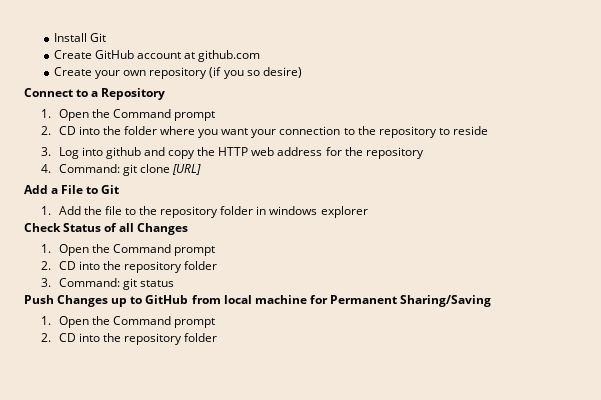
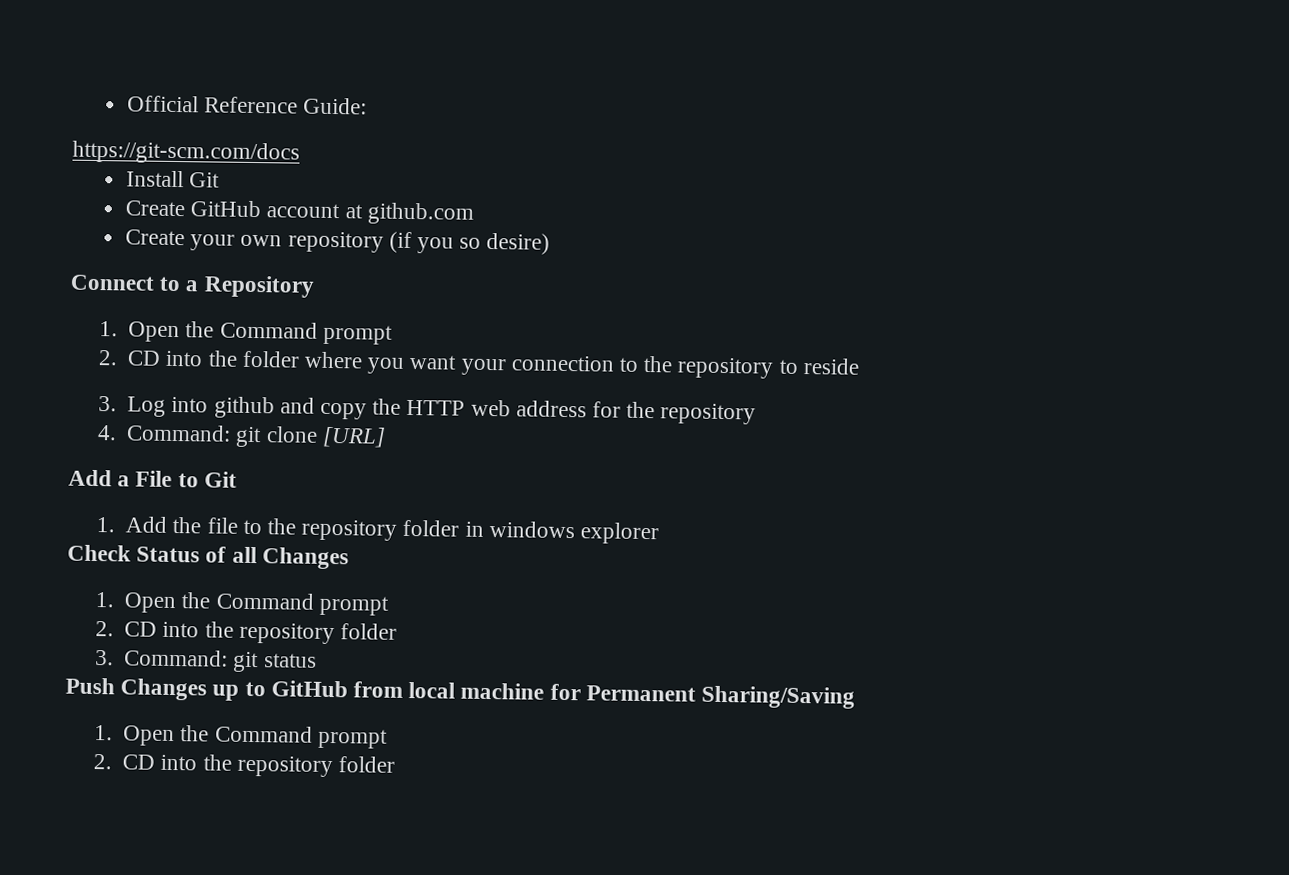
(53, 37) none -> [126,95,368,115] [72,140,300,165] Official Reference Guide: // https://git-scm.com/docs //

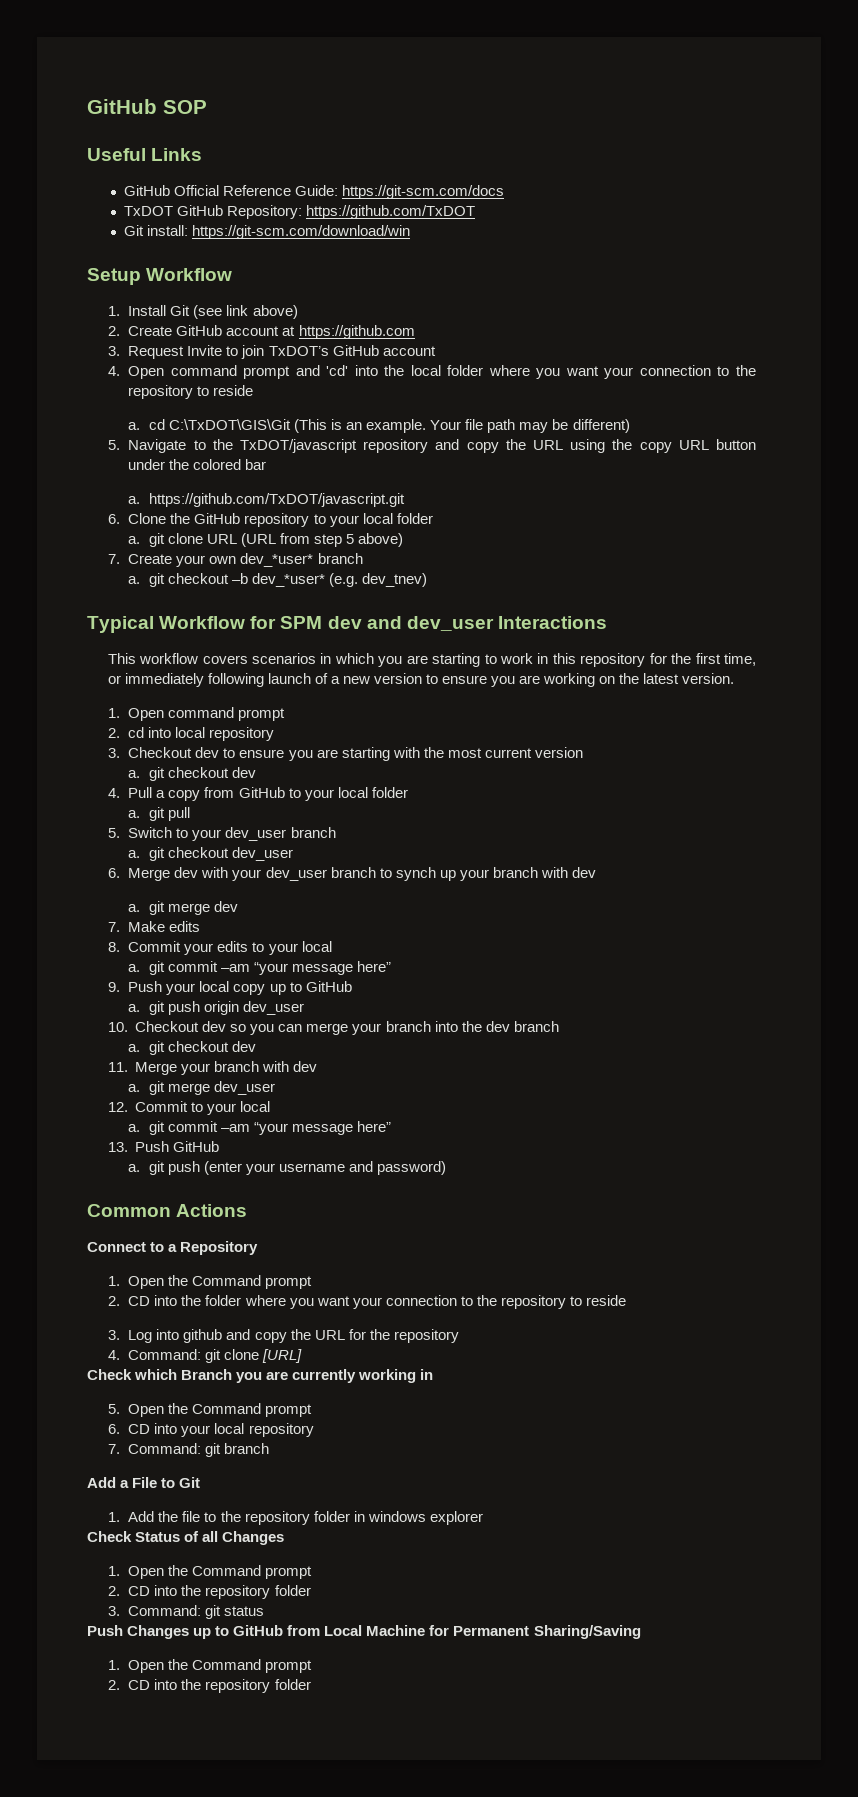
(126, 104) none -> [87,99,207,114] [87,148,203,161] [124,185,171,196] GitHub SOP // Useful Links // GitHub
(368, 106) // -> (339, 190) none
[125,170,221,188] [124,200,474,225] [124,229,551,255] Install Git // Create GitHub account at github.com // Create your own repository (if you so desire) -> [124,205,476,219] [124,225,411,239] [87,268,233,285] [107,305,298,319] [107,325,415,339] [107,345,436,359] [107,365,756,379] [128,385,254,399] [128,419,630,433] [107,439,756,453] [128,459,267,470] [128,493,405,507] [107,513,433,527] [128,533,404,547] [107,553,363,567] [128,573,428,587] [87,616,607,633] [107,653,756,667] [107,673,735,687] [107,707,286,721] [107,727,275,741] [107,747,583,761] [128,767,257,781] [107,787,408,801] [128,807,191,821] [107,827,336,841] [128,847,294,861] [107,867,596,881] [128,901,239,915] [107,921,201,932] [107,941,332,955] [128,961,392,975] [107,981,352,995] [128,1001,305,1015] [107,1021,559,1035] [128,1041,257,1055] [107,1061,318,1075] [128,1081,276,1095] [107,1101,271,1115] [128,1121,392,1135] [107,1141,220,1152] [128,1161,447,1175] [87,1204,248,1217] TxDOT GitHub Repository: https://github.com/TxDOT // Git install: https://git-scm.com/download/win // Setup Workflow // 1. Install Git (see link above) // 2. Create GitHub account at https://github.com // 3. Request Invite to join TxDOT’s GitHub account // 4. Open command prompt and 'cd' into the local folder where you want your connection to the repository to reside // a. cd C:\TxDOT\GIS\Git (This is an example. Your file path may be different) // 5. Navigate to the TxDOT/javascript repository and copy the URL using the copy URL button under the colored bar // a. https://github.com/TxDOT/javascript.git // 6. Clone the GitHub repository to your local folder // a. git clone URL (URL from step 5 above) // 7. Create your own dev_*user* branch // a. git checkout –b dev_*user* (e.g. dev_tnev) // Typical Workflow for SPM dev and dev_user Interactions // This workflow covers scenarios in which you are starting to work in this repository for the first time, or immediately following launch of a new version to ensure you are working on the latest version. // 1. Open command prompt // 2. cd into local repository // 3. Checkout dev to ensure you are starting with the most current version // a. git checkout dev // 4. Pull a copy from GitHub to your local folder // a. git pull // 5. Switch to your dev_user branch // a. git checkout dev_user // 6. Merge dev with your dev_user branch to synch up your branch with dev // a. git merge dev // 7. Make edits // 8. Commit your edits to your local // a. git commit –am “your message here” // 9. Push your local copy up to GitHub // a. git push origin dev_user // 10. Checkout dev so you can merge your branch into the dev branch // a. git checkout dev // 11. Merge your branch with dev // a. git merge dev_user // 12. Commit to your local // a. git commit –am “your message here” // 13. Push GitHub // a. git push (enter your username and password) // Common Actions
[406,399,587,418] HTTP web address -> [314,1330,345,1340] URL
(386, 437) none -> [87,1369,434,1383] [107,1403,313,1417] [107,1423,314,1437] [107,1443,270,1457] // Check which Branch you are currently working in // 5. Open the Command prompt // 6. CD into your local repository // 7. Command: git branch
[408,682,545,700] local machine -> [324,1625,426,1636] Local Machine

